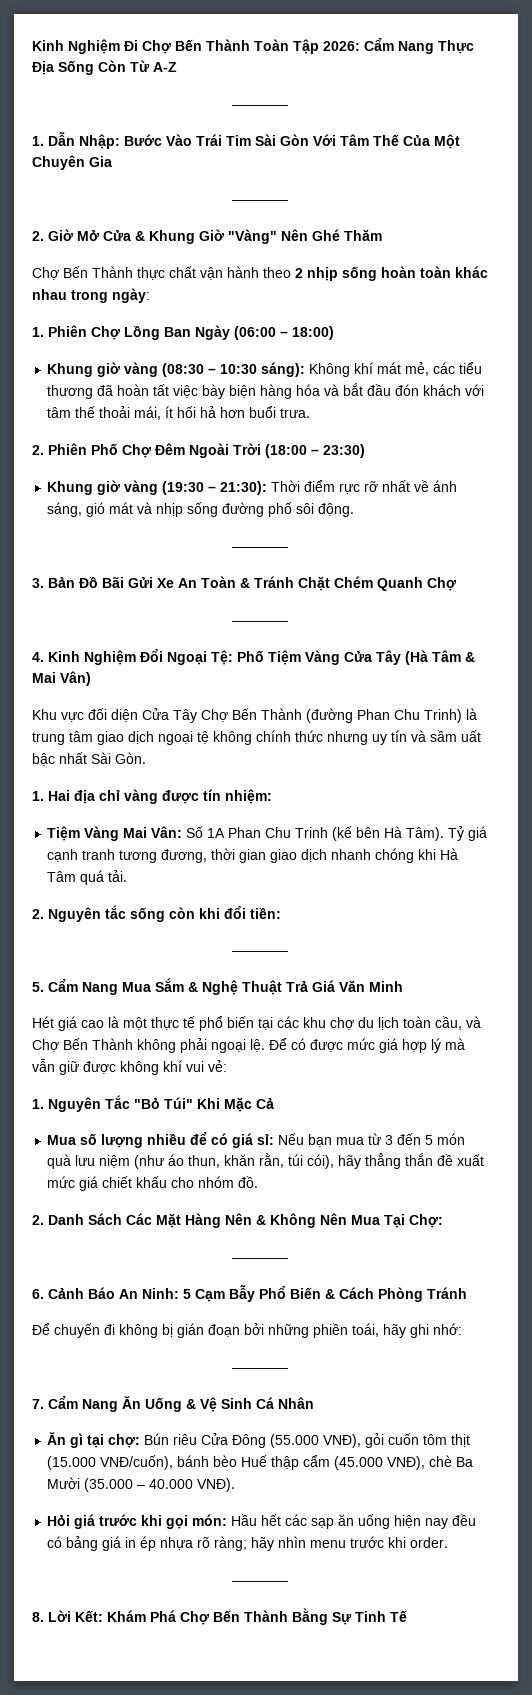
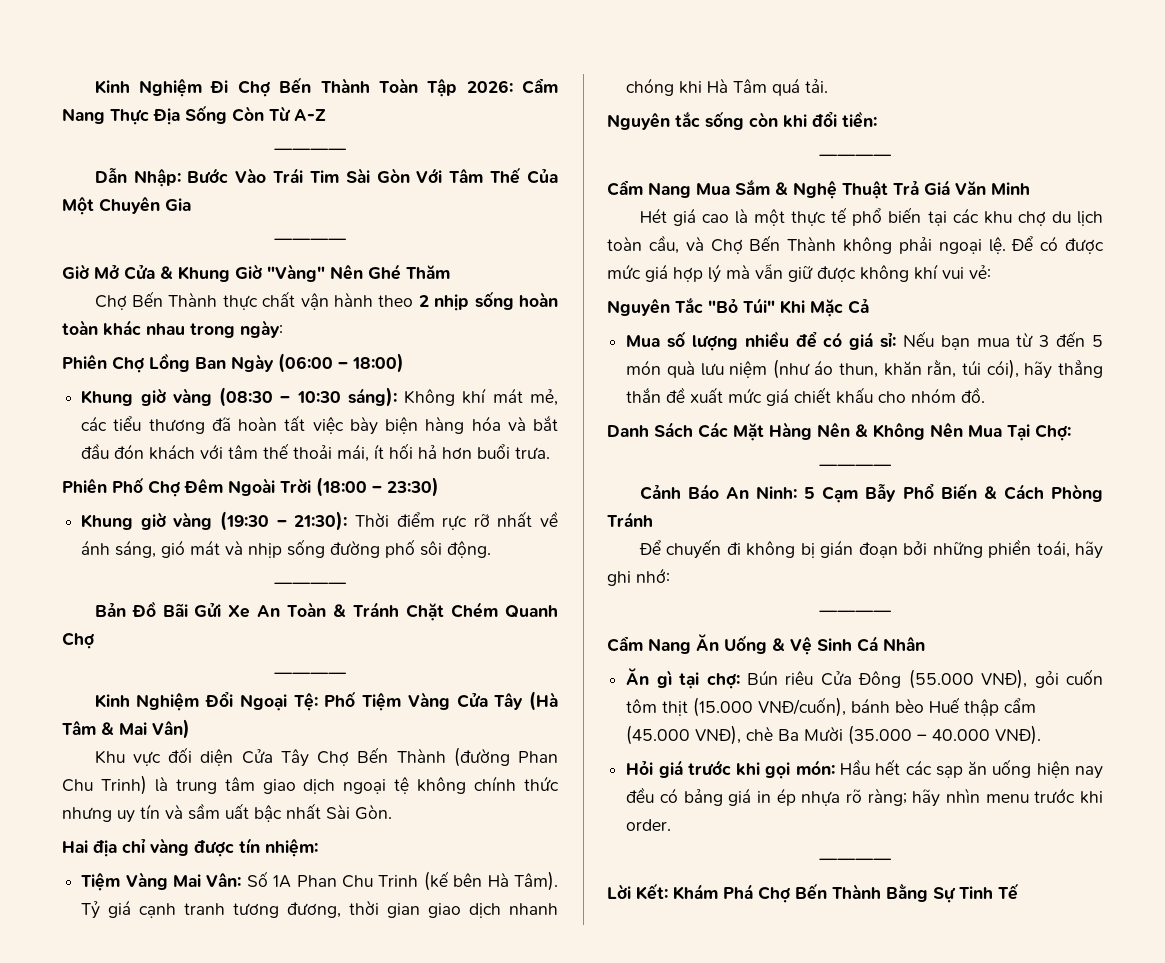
[32,136,44,146] 1. -> (347, 151) none
[32,231,44,241] 2. -> (347, 241) none
[32,327,44,337] 1. -> (283, 329) none
[32,445,44,455] 2. -> (551, 453) none
[32,578,44,588] 3. -> (347, 585) none
[32,652,44,662] 4. -> (347, 675) none
[32,791,44,801] 1. -> (392, 812) none
[32,909,44,919] 2. -> (829, 86) none
[32,982,44,992] 5. -> (892, 157) none
[32,1099,44,1109] 1. -> (991, 272) none
[32,1215,44,1225] 2. -> (986, 395) none
[32,1289,44,1299] 6. -> (892, 467) none
[32,1399,44,1409] 7. -> (892, 613) none
[32,1612,44,1622] 8. -> (892, 861) none

